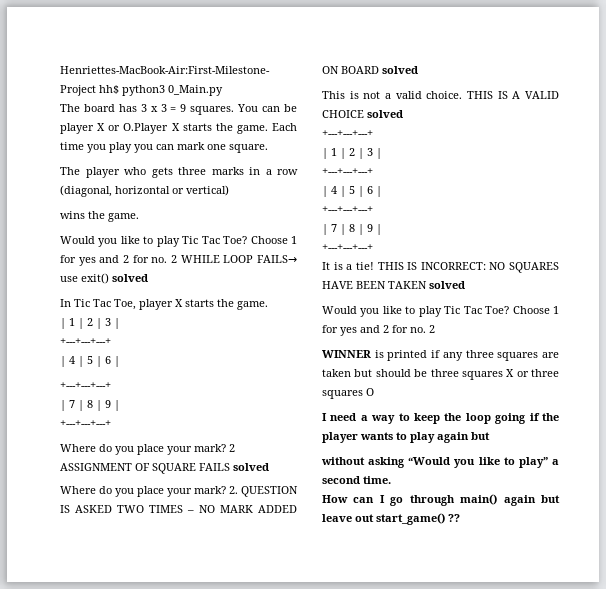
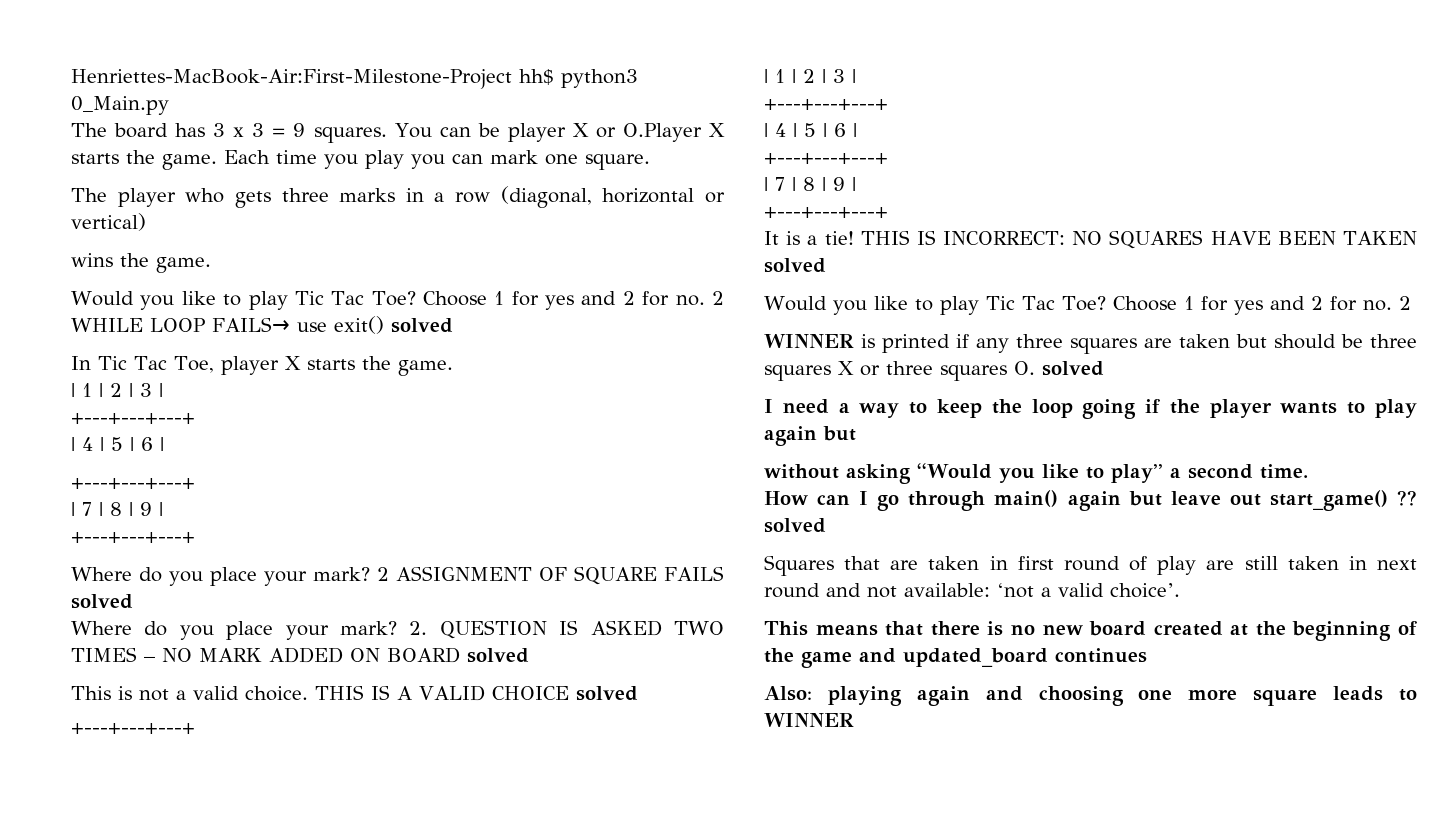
[366,388,374,396] O -> [1014,361,1104,376] O. solved
(460, 518) none -> [764,518,826,533] [764,555,1417,576] [764,583,1180,598] [764,621,1417,641] [764,648,1147,668] [764,686,1417,706] [764,713,854,727] solved // Squares that are taken in first round of play are still taken in next round and not available: ‘not a valid choice’. // This means that there is no new board created at the beginning of the game and updated_board continues // Also: playing again and choosing one more square leads to WINNER

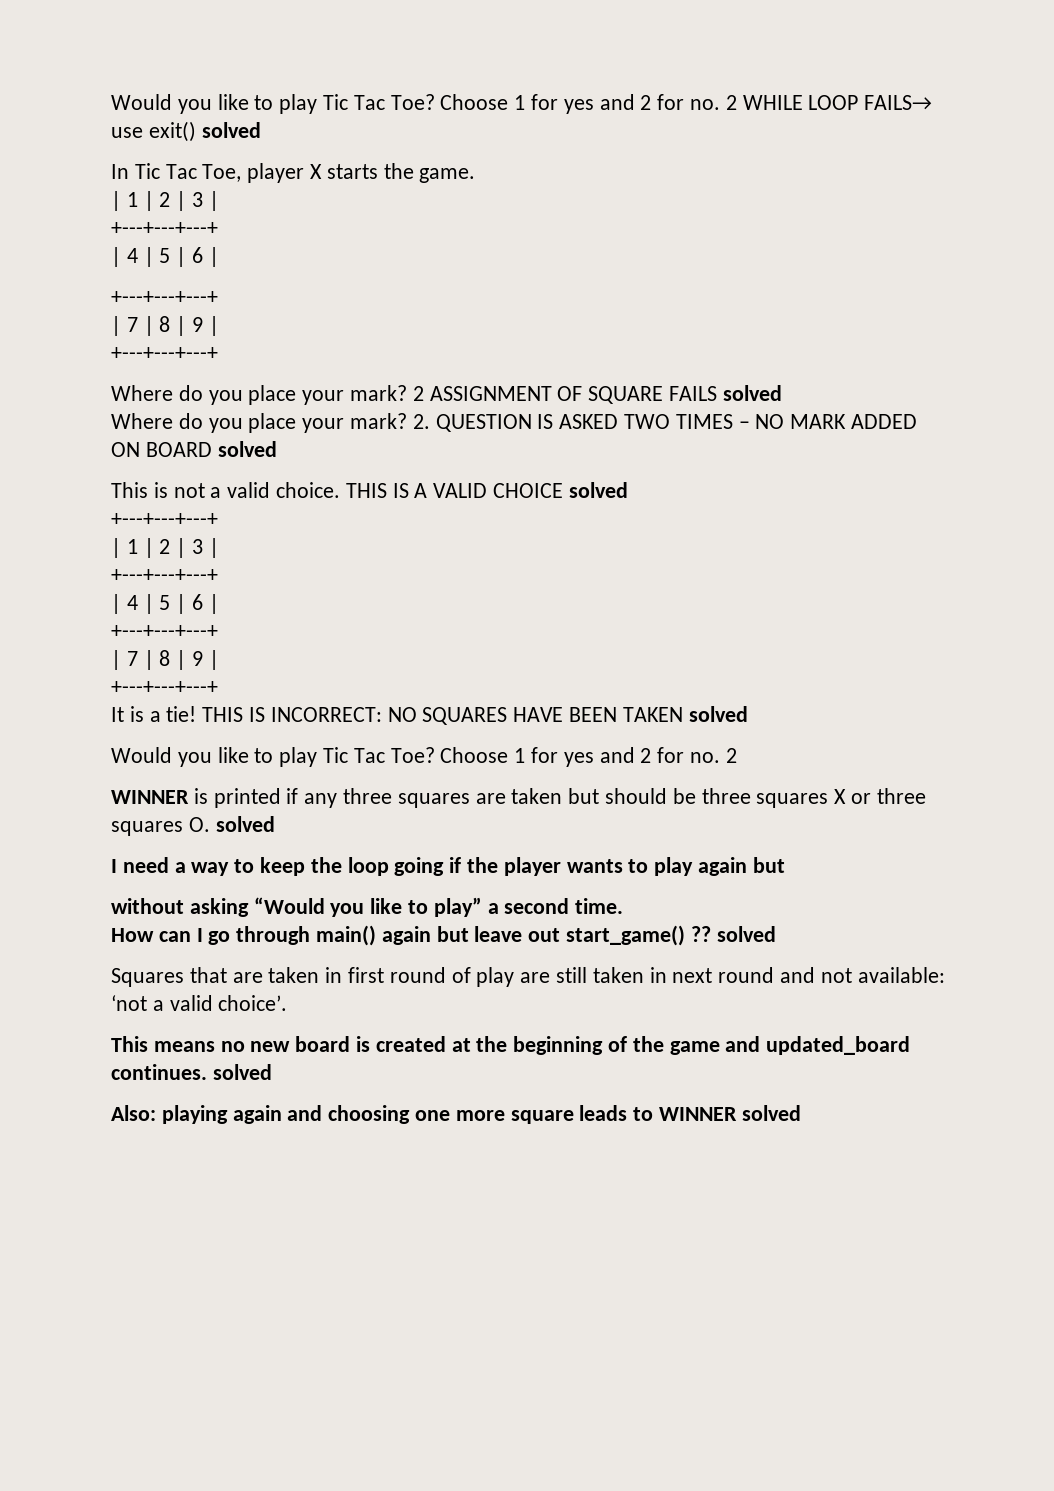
[71,69,638,89] [71,96,169,115] [71,123,725,143] [71,150,650,170] [71,186,725,208] [71,213,146,231] [71,253,211,273] Henriettes-MacBook-Air:First-Milestone-Project hh$ python3 0_Main.py // The board has 3 x 3 = 9 squares. You can be player X or O.Player X starts the game. Each time you play you can mark one square. // The player who gets three marks in a row (diagonal, horizontal or vertical) // wins the game. // -> (111, 102) none
[885,621,1004,636] that there is -> (215, 1046) none
(1147, 628) none -> [356,1036,371,1052] is
[1055,648,1147,663] continues -> [111,1064,272,1080] continues. solved
(854, 720) none -> [741,1105,801,1121] solved

